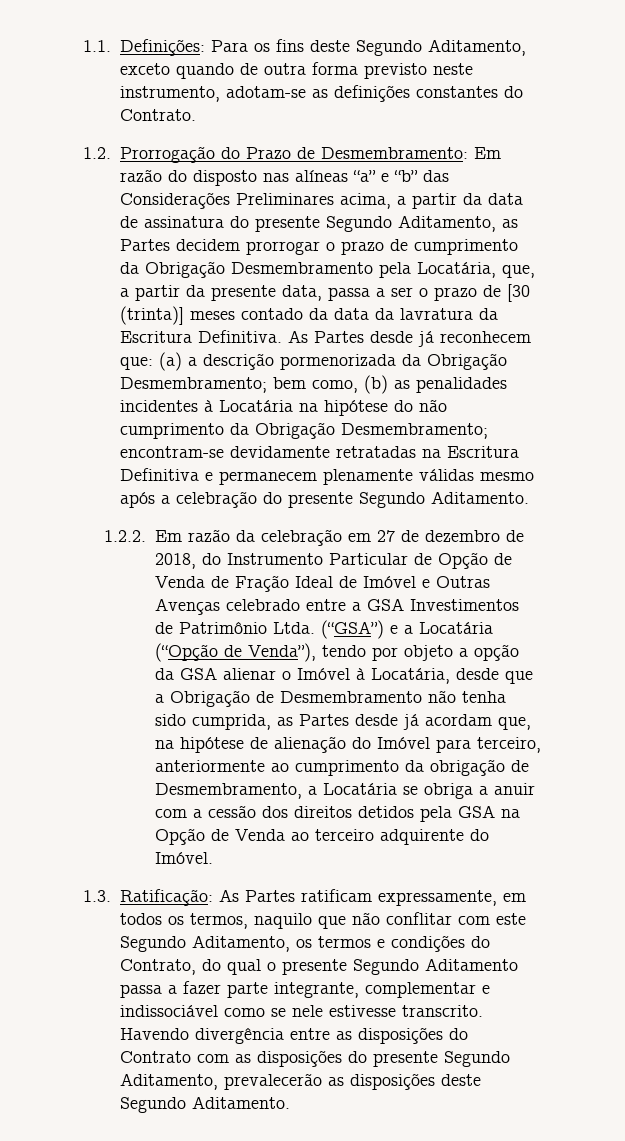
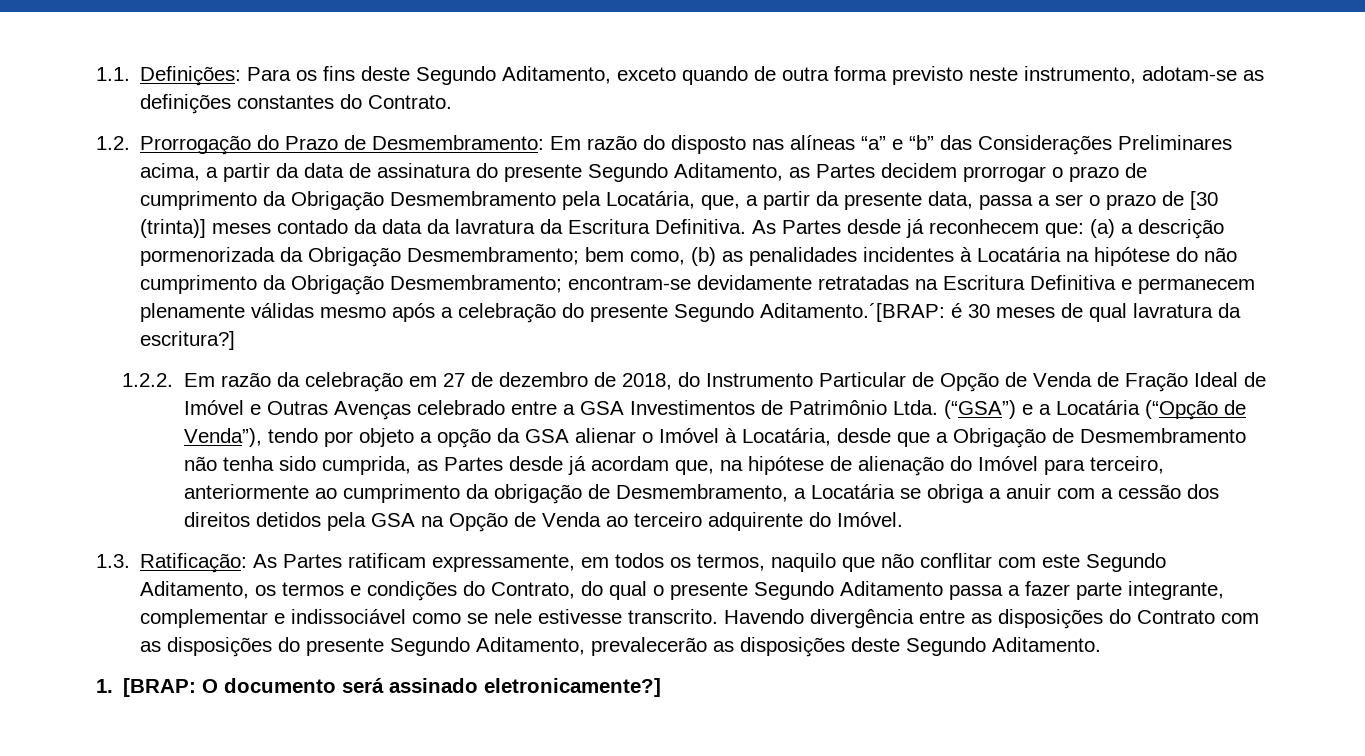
[430,491,529,504] Aditamento. -> [760,303,1242,322] [140,331,236,350] Aditamento.´[BRAP: é 30 meses de qual lavratura da escritura?]
(290, 1102) none -> [96,678,662,697] // 1. [BRAP: O documento será assinado eletronicamente?]

